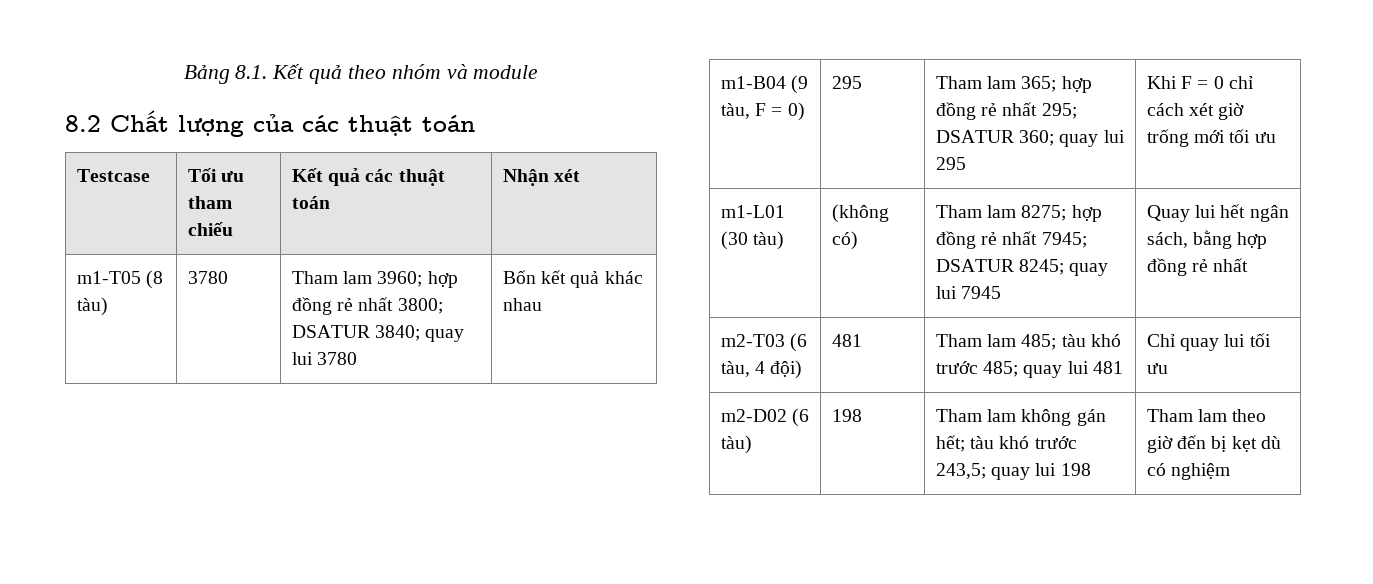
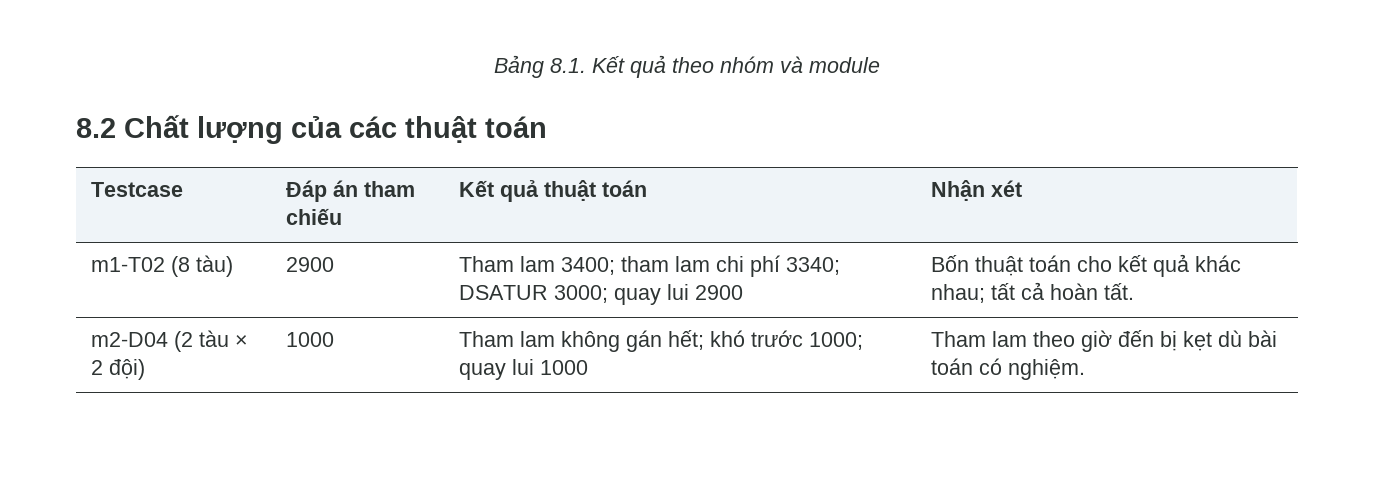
[187,168,244,182] Tối ưu -> [286,180,359,202] Đáp án
[365,169,394,182] các -> (540, 191) none
[76,271,141,284] m1-T05 -> [91,257,166,272] m1-T02
[187,271,228,284] [291,271,458,288] [291,297,443,315] [291,325,465,342] [291,352,357,365] 3780 | Tham lam 3960; hợp đồng rẻ nhất 3800; DSATUR 3840; quay lui 3780 -> [286,257,335,272] [459,255,841,277] [459,284,744,305] 2900 | Tham lam 3400; tham lam chi phí 3340; DSATUR 3000; quay lui 2900
[540,270,643,288] [502,298,542,311] [720,75,808,94] [720,102,805,121] [831,76,862,89] [935,76,1092,93] [935,102,1077,120] [935,130,1125,147] [935,157,966,170] [1146,76,1254,89] [1146,103,1245,120] [1146,129,1276,147] [720,205,785,218] [720,231,784,250] [831,204,889,223] [831,231,858,250] [935,205,1102,222] [935,231,1087,249] [935,259,1109,276] [935,286,1001,299] [1146,204,1289,222] [1146,230,1268,249] [1146,258,1249,276] [720,333,807,352] [720,360,803,379] [831,334,862,347] [935,334,1121,350] [935,361,1123,378] [1146,333,1271,351] [1146,363,1168,374] [720,408,809,427] [720,435,752,454] [831,409,862,422] kết quả khác nhau // m1-B04 (9 tàu, F = 0) | 295 | Tham lam 365; hợp đồng rẻ nhất 295; DSATUR 360; quay lui 295 | Khi F = 0 chỉ cách xét giờ trống mới tối ưu // m1-L01 (30 tàu) | (không có) | Tham lam 8275; hợp đồng rẻ nhất 7945; DSATUR 8245; quay lui 7945 | Quay lui hết ngân sách, bằng hợp đồng rẻ nhất // m2-T03 (6 tàu, 4 đội) | 481 | Tham lam 485; tàu khó trước 485; quay lui 481 | Chỉ quay lui tối ưu // m2-D02 (6 tàu) | 198 -> [975,254,1242,277] [931,282,1135,303] [91,330,249,352] [91,359,146,380] [286,332,335,347] thuật toán cho kết quả khác nhau; tất cả hoàn tất. // m2-D04 (2 tàu × 2 đội) | 1000
[969,436,1077,449] [935,463,1091,480] tàu khó trước 243,5; quay lui 198 -> [710,330,864,350] [459,359,589,380] khó trước 1000; quay lui 1000
[1146,463,1230,480] có nghiệm -> [1248,330,1278,347] [931,358,1086,380] bài toán có nghiệm.

